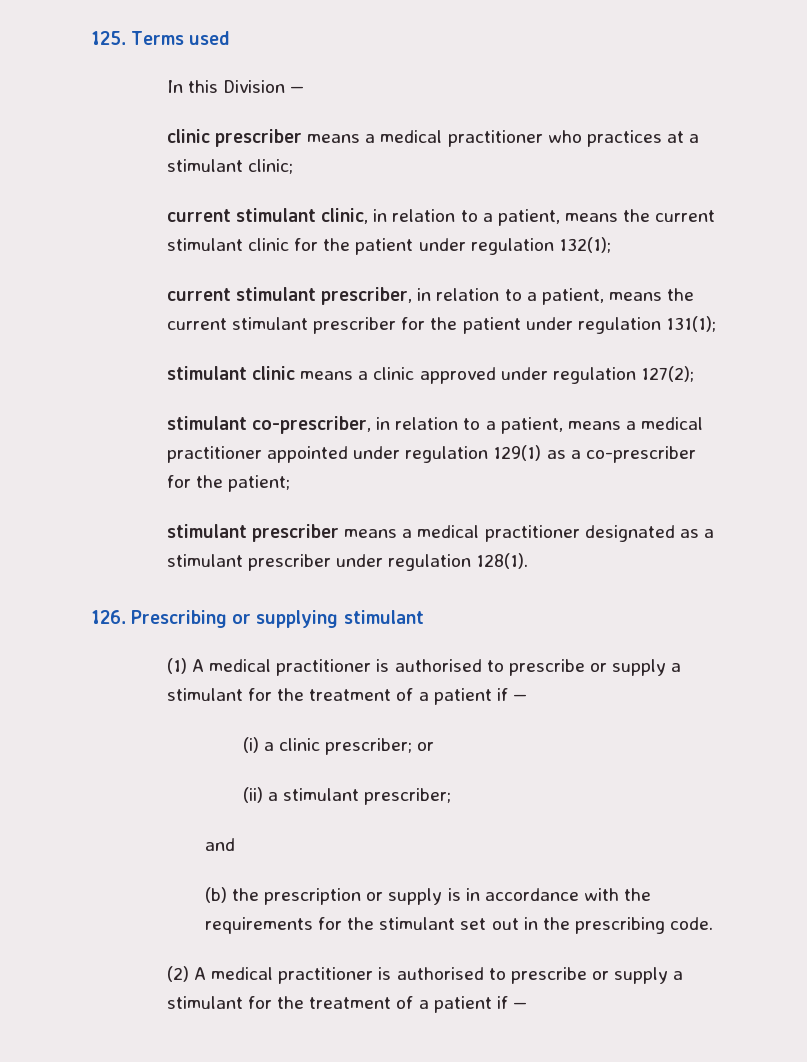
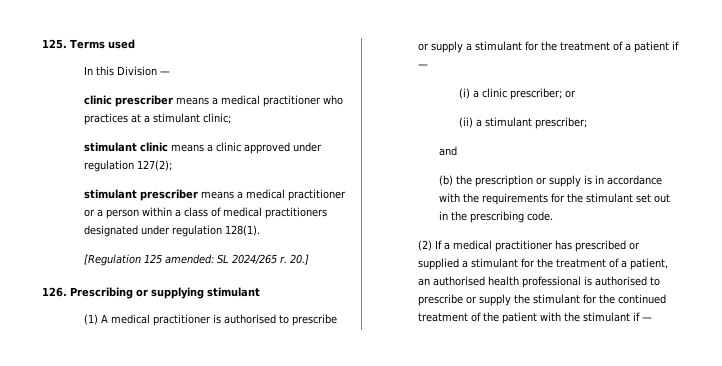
[166,208,716,226] [166,237,611,255] [166,287,695,305] [166,316,716,334] // current stimulant clinic, in relation to a patient, means the current stimulant clinic for the patient under regulation 132(1); // current stimulant prescriber, in relation to a patient, means the current stimulant prescriber for the patient under regulation 131(1); -> (231, 118) none
[166,416,704,434] [166,445,696,463] [166,475,291,492] // stimulant co-prescriber, in relation to a patient, means a medical practitioner appointed under regulation 129(1) as a co-prescriber for the patient; -> (172, 165) none
[584,525,714,542] [166,553,529,571] designated as a stimulant prescriber under regulation 128(1). -> [83,207,327,219] [83,225,260,237] [83,254,309,266] or a person within a class of medical practitioners designated under regulation 128(1). // [Regulation 125 amended: SL 2024/265 r. 20.]
[194,967,684,984] [166,996,492,1013] A medical practitioner is authorised to prescribe or supply a stimulant for the treatment of a patient -> [434,240,640,252] [417,258,668,270] [417,276,660,288] [417,294,666,306] [417,312,630,324] If a medical practitioner has prescribed or supplied a stimulant for the treatment of a patient, an authorised health professional is authorised to prescribe or supply the stimulant for the continued treatment of the patient with the stimulant

